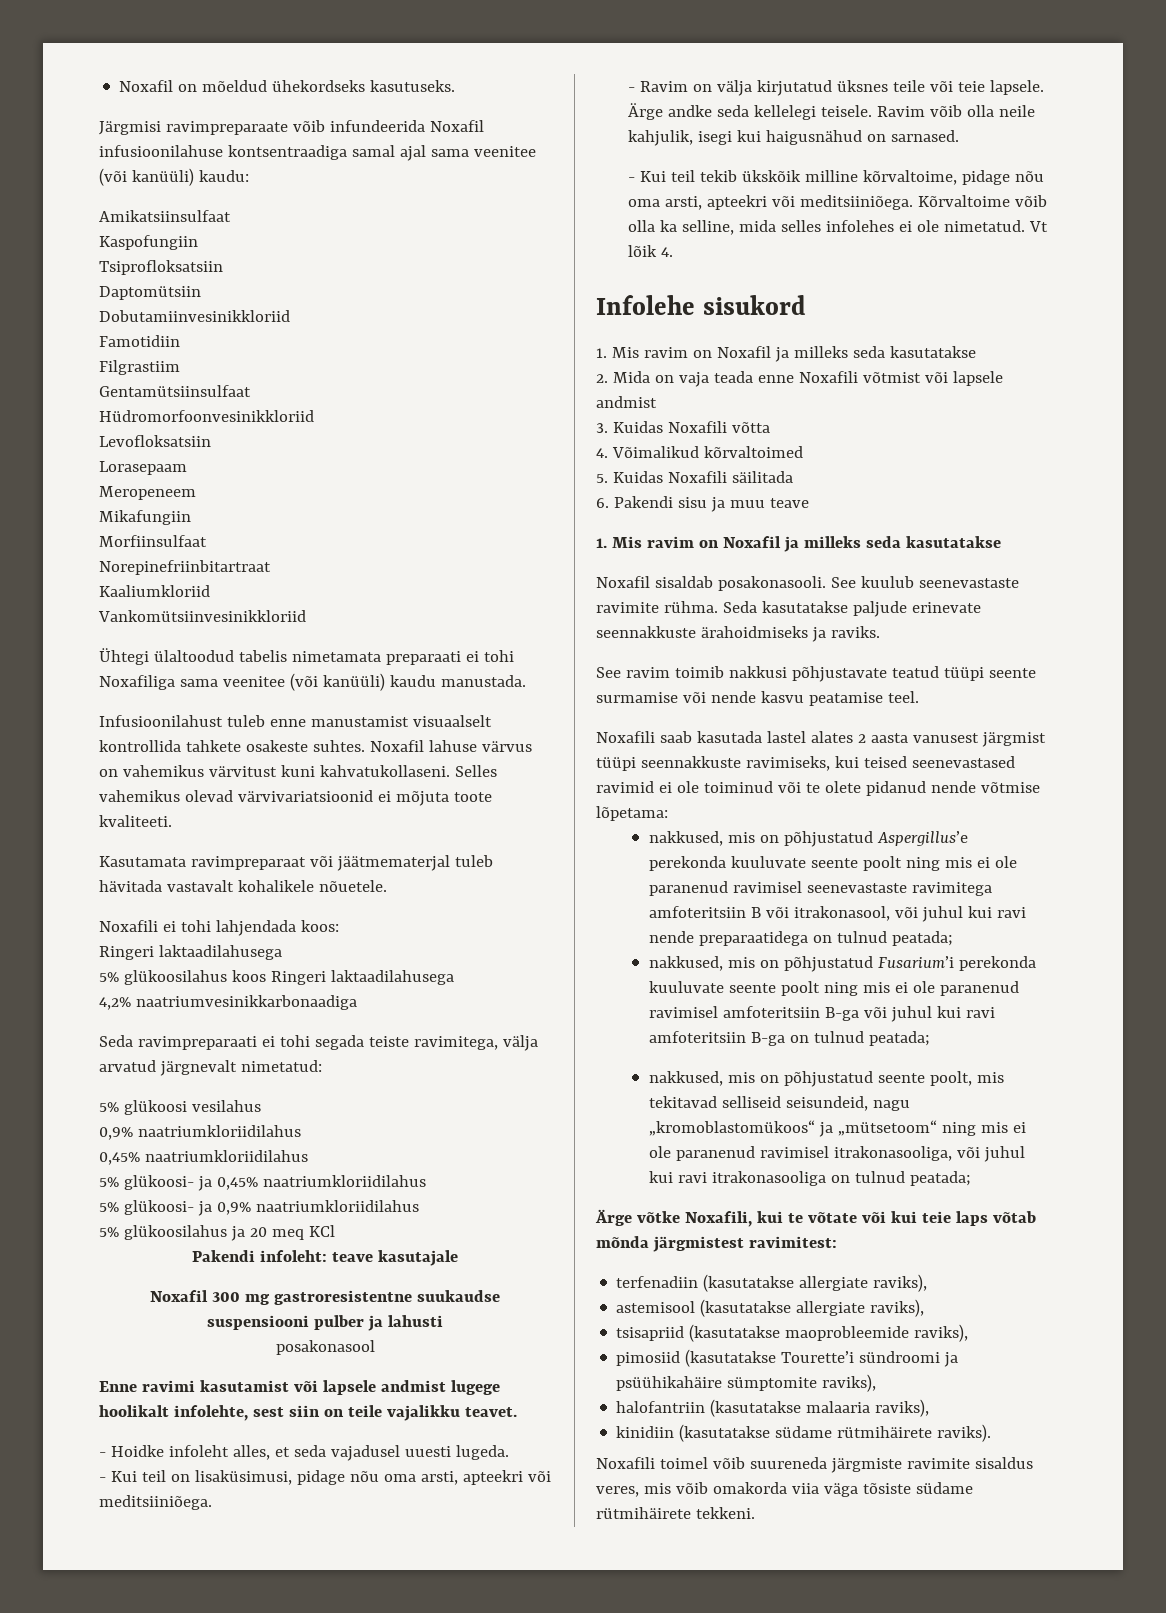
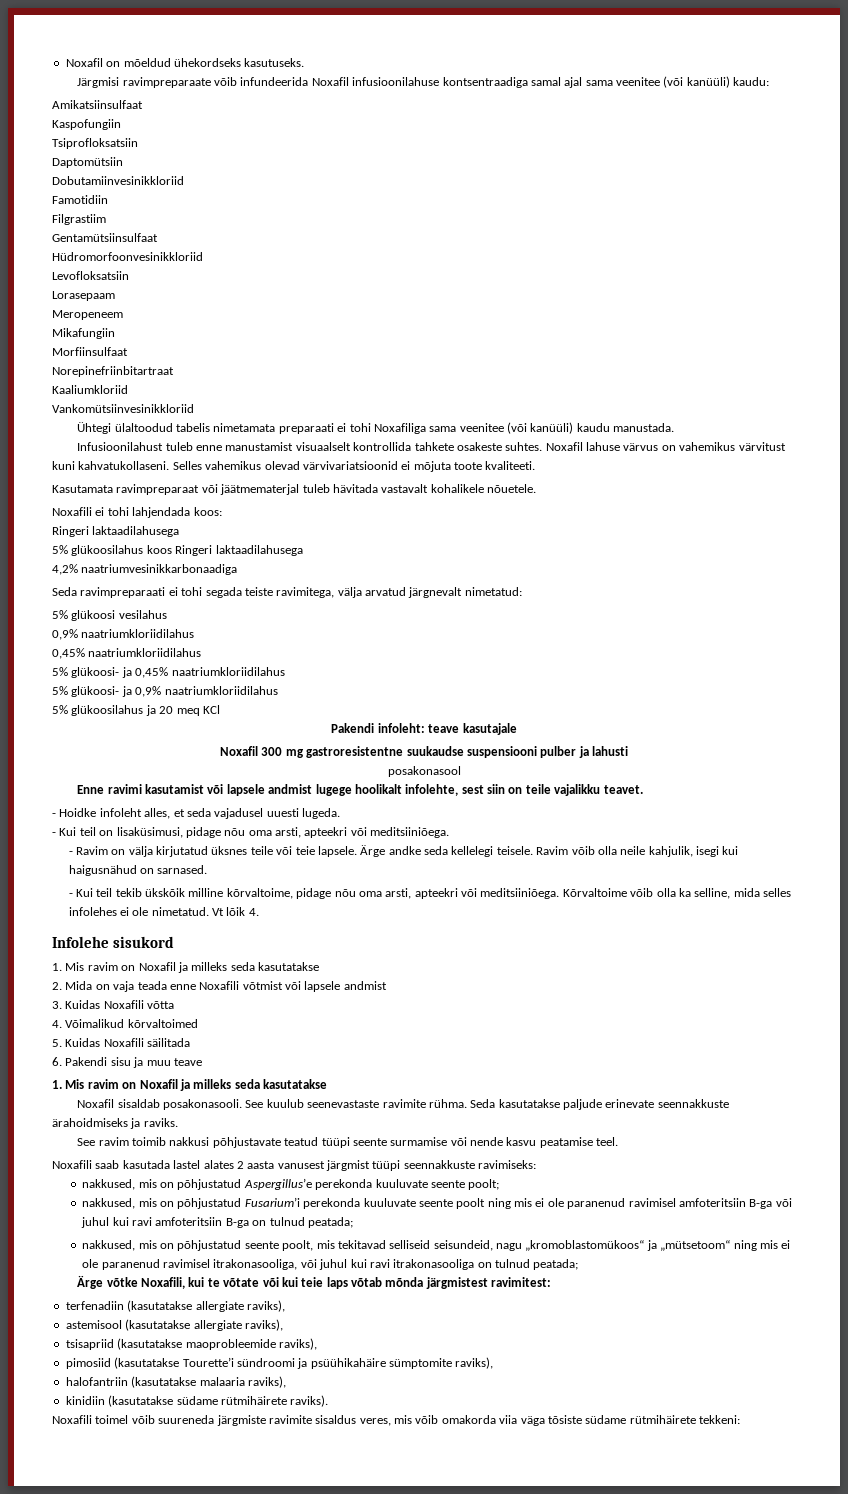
[745,756,1015,771] [596,781,1040,796] [596,806,668,821] ravimiseks, kui teised seenevastased ravimid ei ole toiminud või te olete pidanud nende võtmise lõpetama: -> [478,1160,537,1169] ravimiseks:
[862,856,1017,871] [648,881,992,896] [648,906,1026,922] [648,931,953,946] poolt ning mis ei ole paranenud ravimisel seenevastaste ravimitega amfoteritsiin B või itrakonasool, või juhul kui ravi nende preparaatidega on tulnud peatada; -> [468,1179,500,1190] poolt;
[695,1507,755,1519] tekkeni. -> [699,1415,740,1424] tekkeni:

